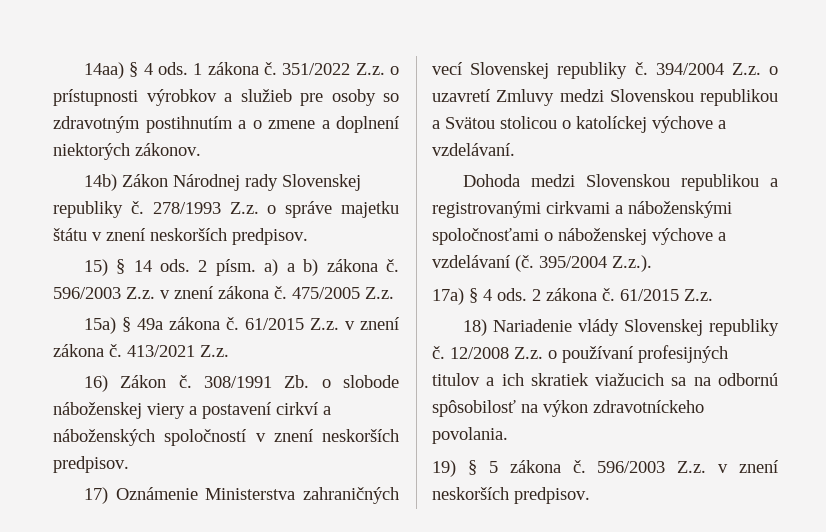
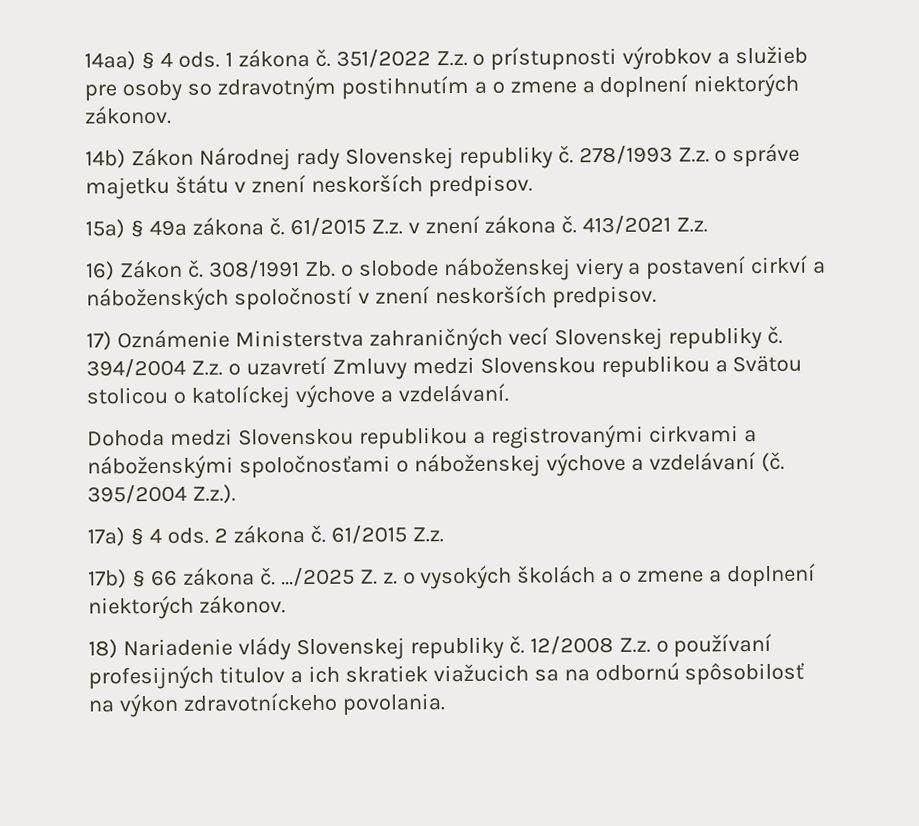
[83,259,399,276] [53,286,394,299] // 15) § 14 ods. 2 písm. a) a b) zákona č. 596/2003 Z.z. v znení zákona č. 475/2005 Z.z. -> (533, 186) none
(713, 295) none -> [88,563,817,590] [88,595,286,620] // 17b) § 66 zákona č. .../2025 Z. z. o vysokých školách a o zmene a doplnení niektorých zákonov.
[432,460,778,477] [432,487,590,504] // 19) § 5 zákona č. 596/2003 Z.z. v znení neskorších predpisov. -> (446, 704) none

